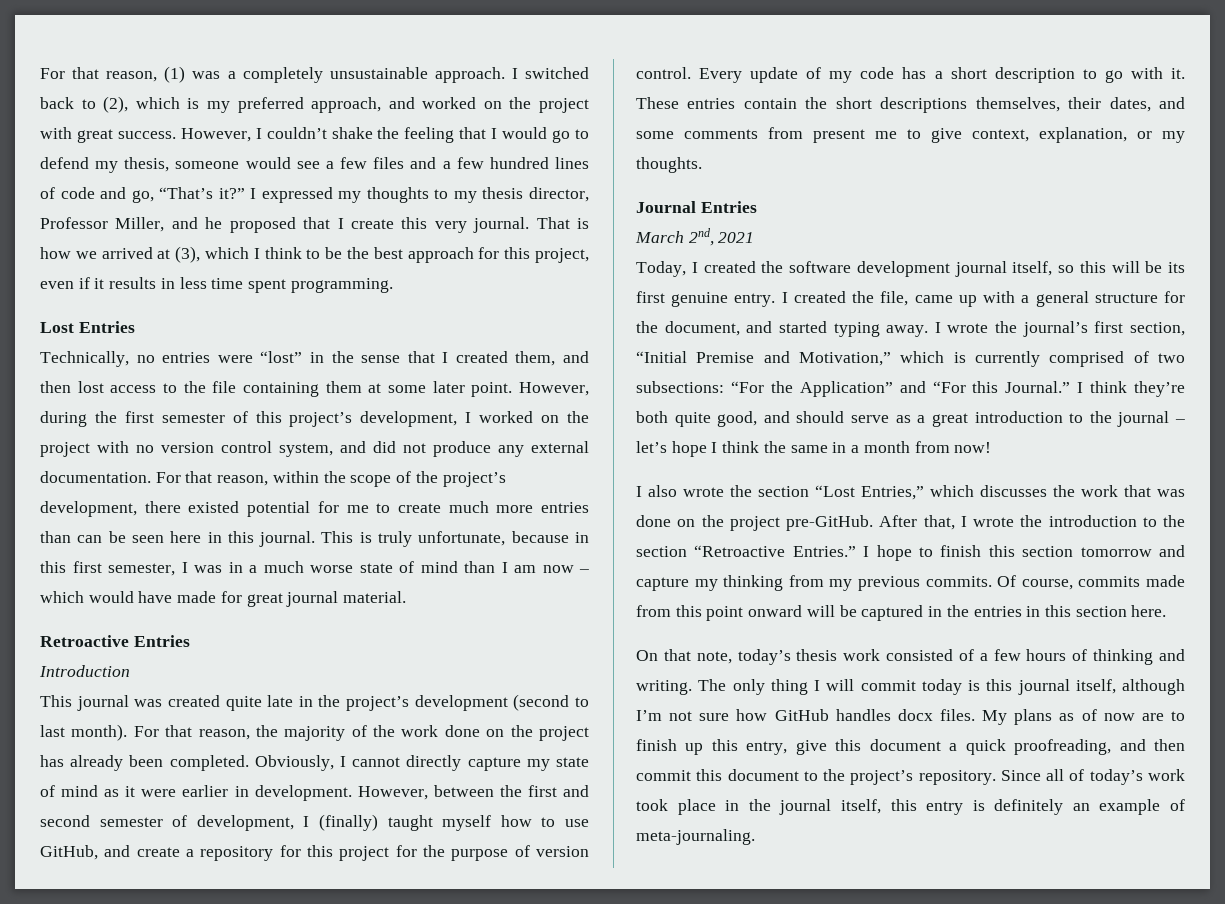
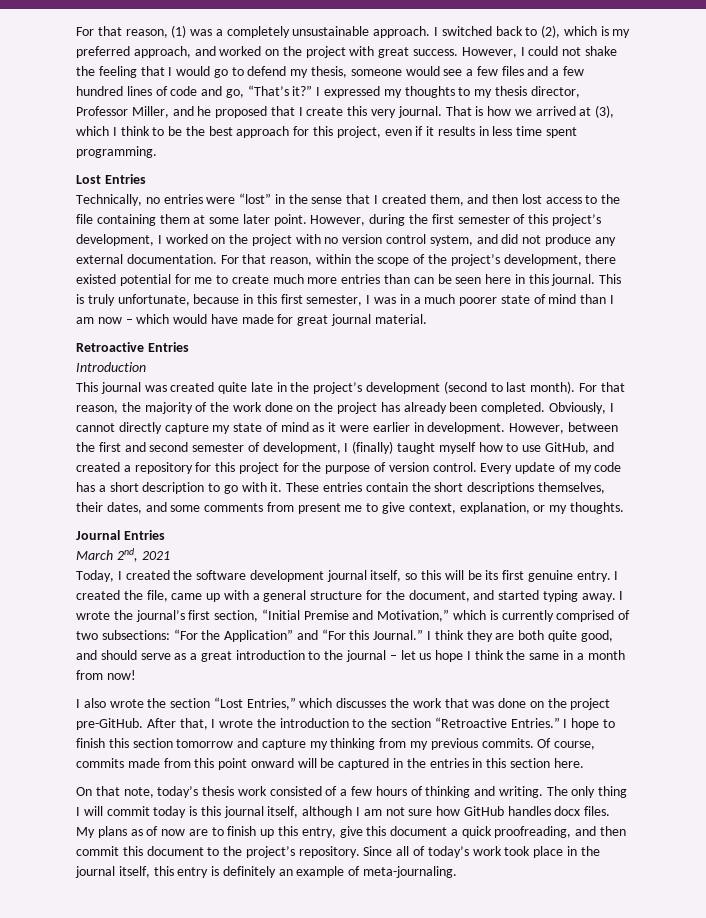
[266,127,327,139] couldn’t -> [528,46,582,56] could not
[310,565,353,573] worse -> [459,297,498,306] poorer
[136,847,180,857] create -> [76,462,120,472] created
[1134,381,1185,397] they’re -> [466,630,515,642] they are
[636,441,667,453] let’s -> [400,650,432,660] let us
[636,710,662,721] I’m -> [356,807,382,816] I am

